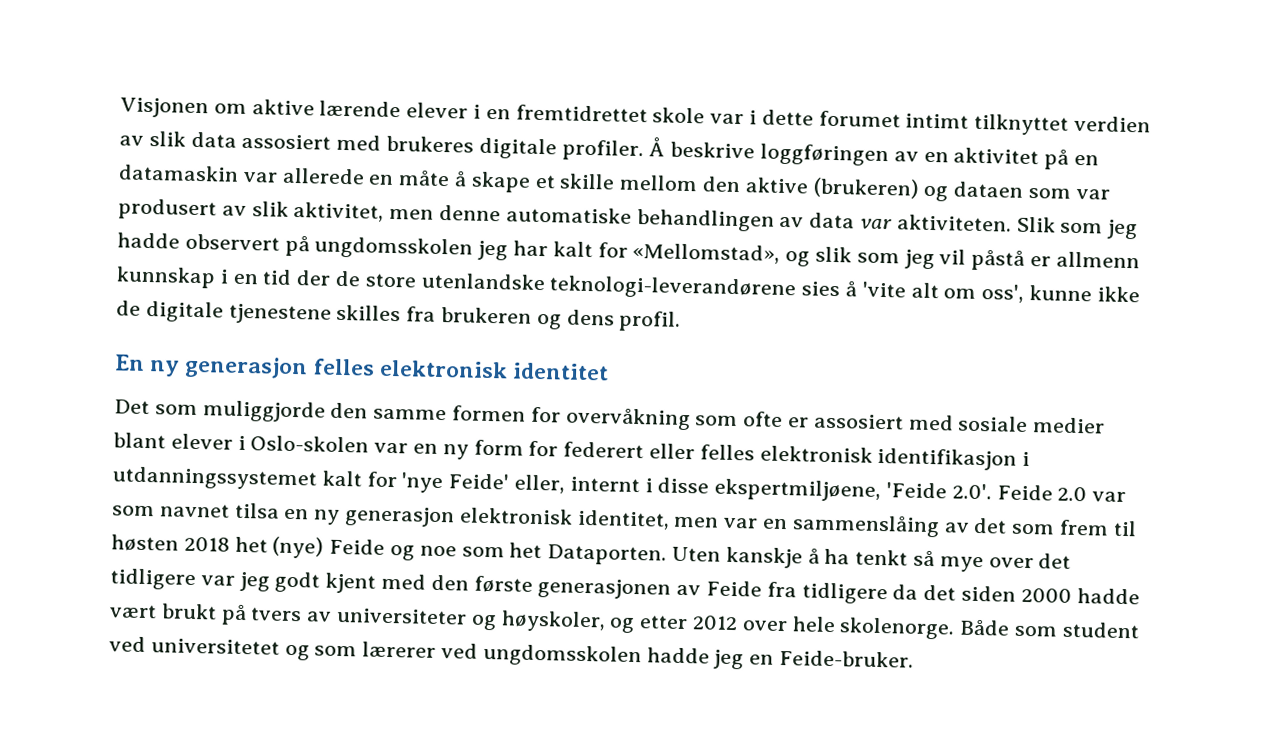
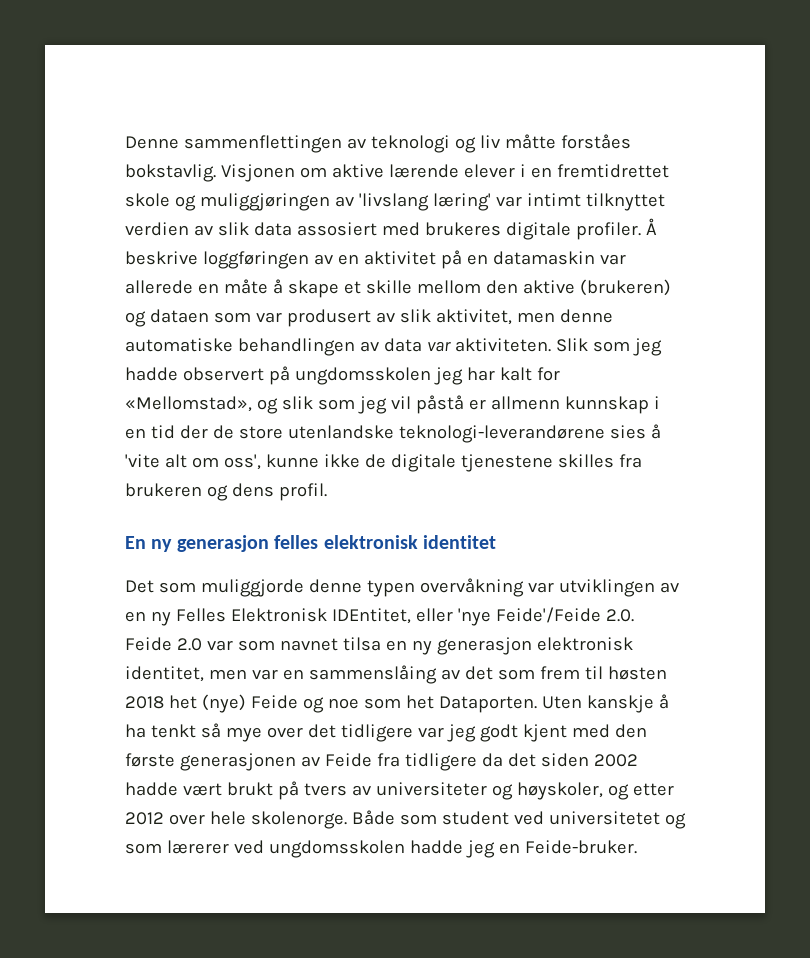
(120, 108) none -> [125,134,631,153] [125,164,216,182] Denne sammenflettingen av teknologi og liv måtte forståes bokstavlig.
[710,109,901,128] var i dette forumet -> [174,193,522,211] og muliggjøringen av 'livslang læring' var
[330,402,1106,434] [113,432,1031,471] [112,466,992,503] den samme formen for overvåkning som ofte er assosiert med sosiale medier blant elever i Oslo-skolen var en ny form for federert eller felles elektronisk identifikasjon i utdanningssystemet kalt for 'nye Feide' eller, internt i disse ekspertmiljøene, 'Feide 2.0'. -> [308,578,679,597] [125,607,634,626] denne typen overvåkning var utviklingen av en ny Felles Elektronisk IDEntitet, eller 'nye Feide'/Feide 2.0.
[1020,587,1072,603] 2000 -> [593,754,638,767] 2002

